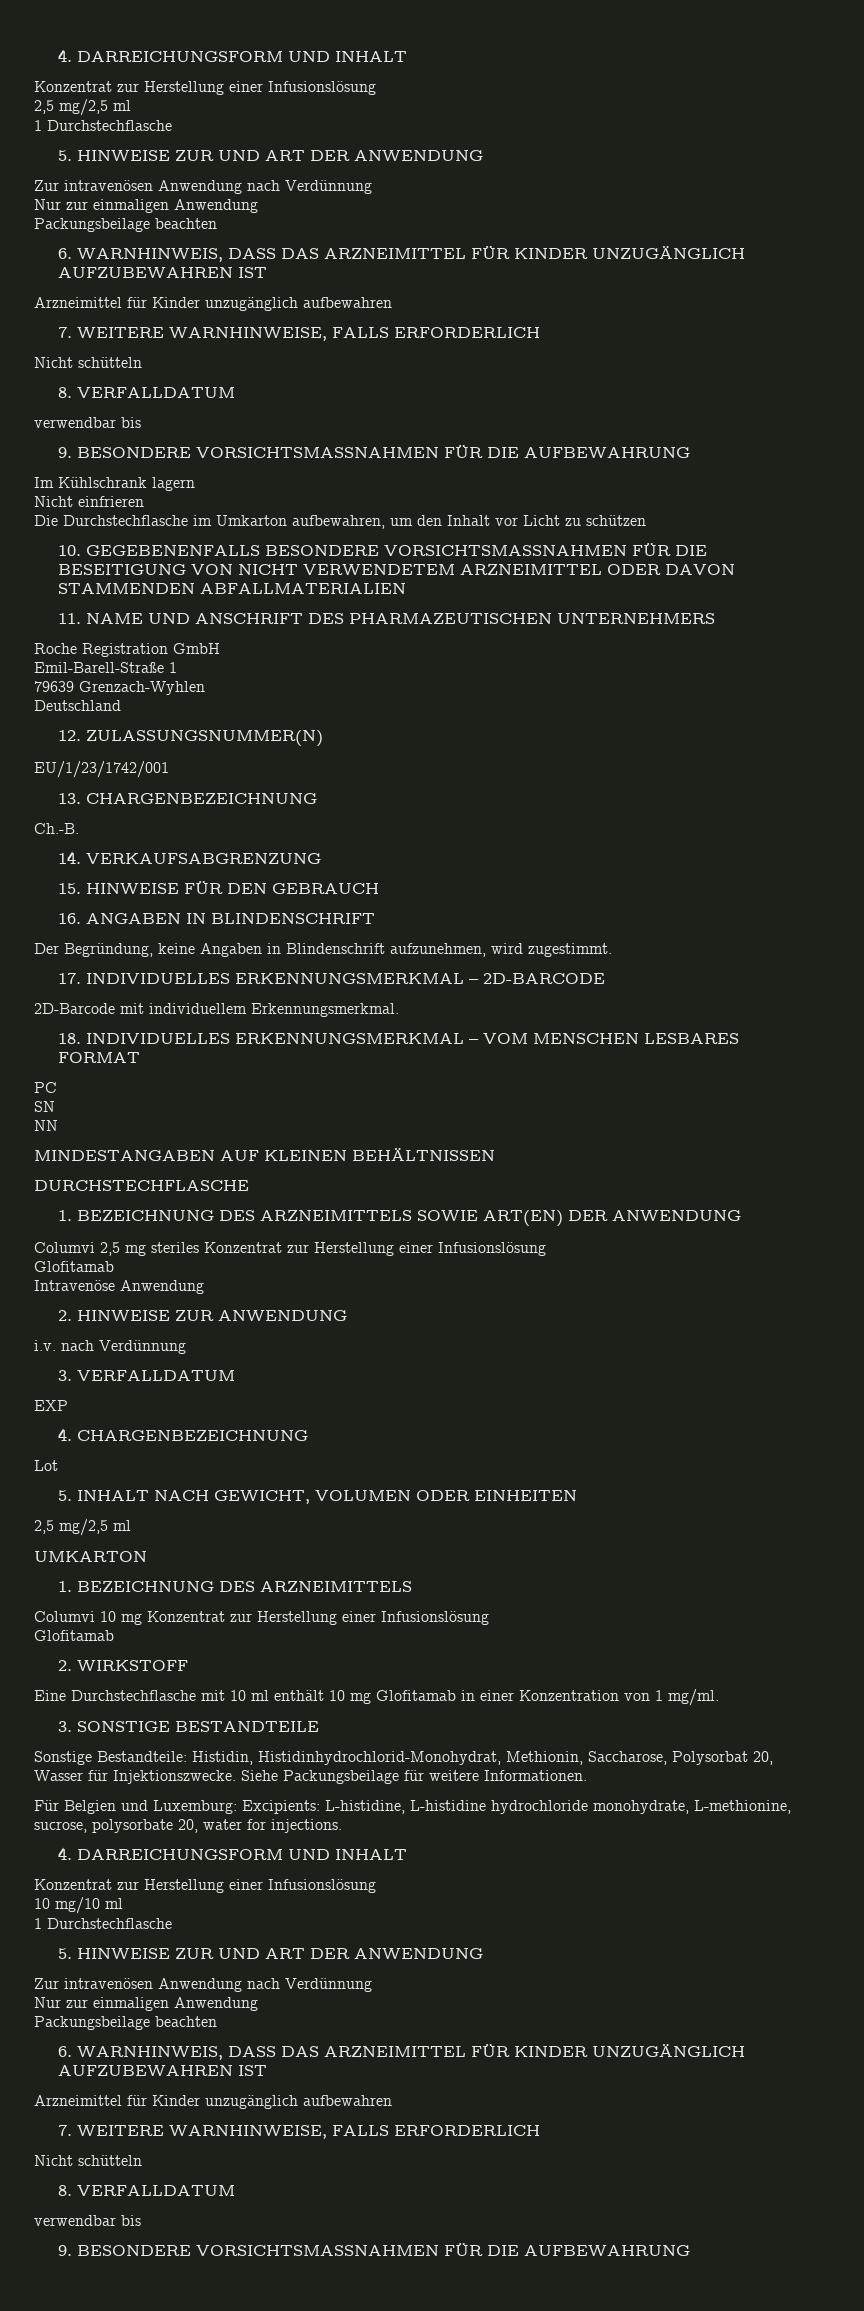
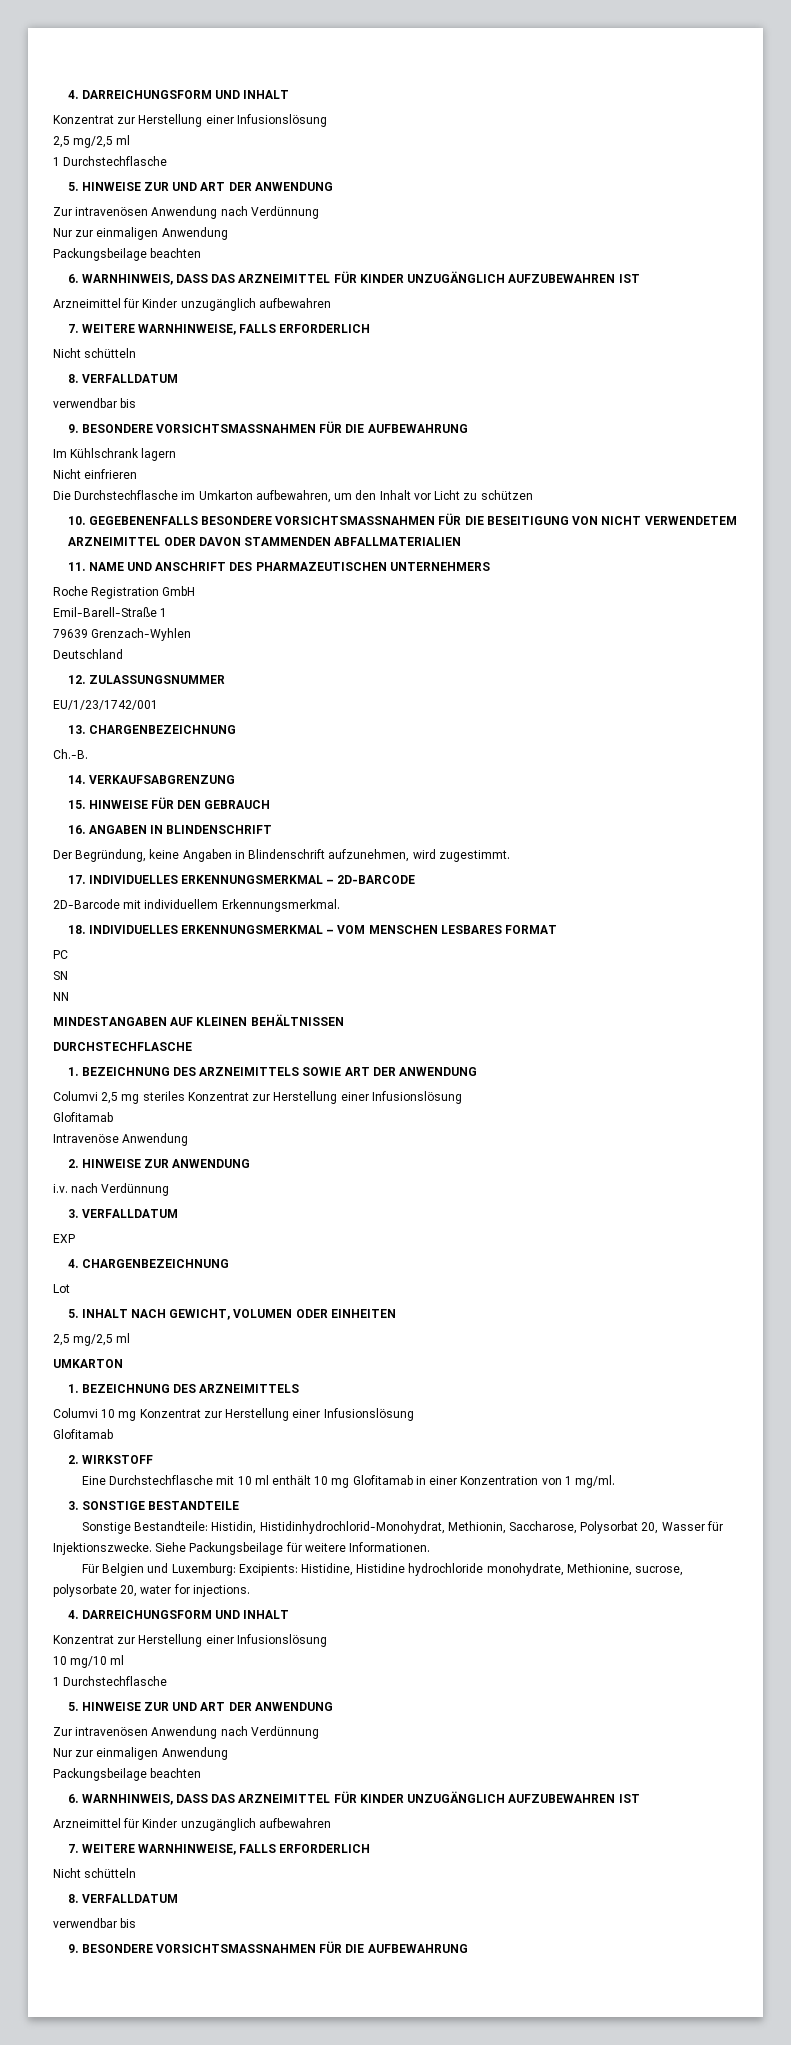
[85,730,323,747] ZULASSUNGSNUMMER(N) -> [88,675,225,684] ZULASSUNGSNUMMER
[482,1210,563,1227] ART(EN) -> [344,1067,370,1076] ART
[325,1800,486,1814] L-histidine, L-histidine -> [300,1563,406,1576] Histidine, Histidine
[694,1800,791,1814] L-methionine, -> [566,1563,632,1576] Methionine,

